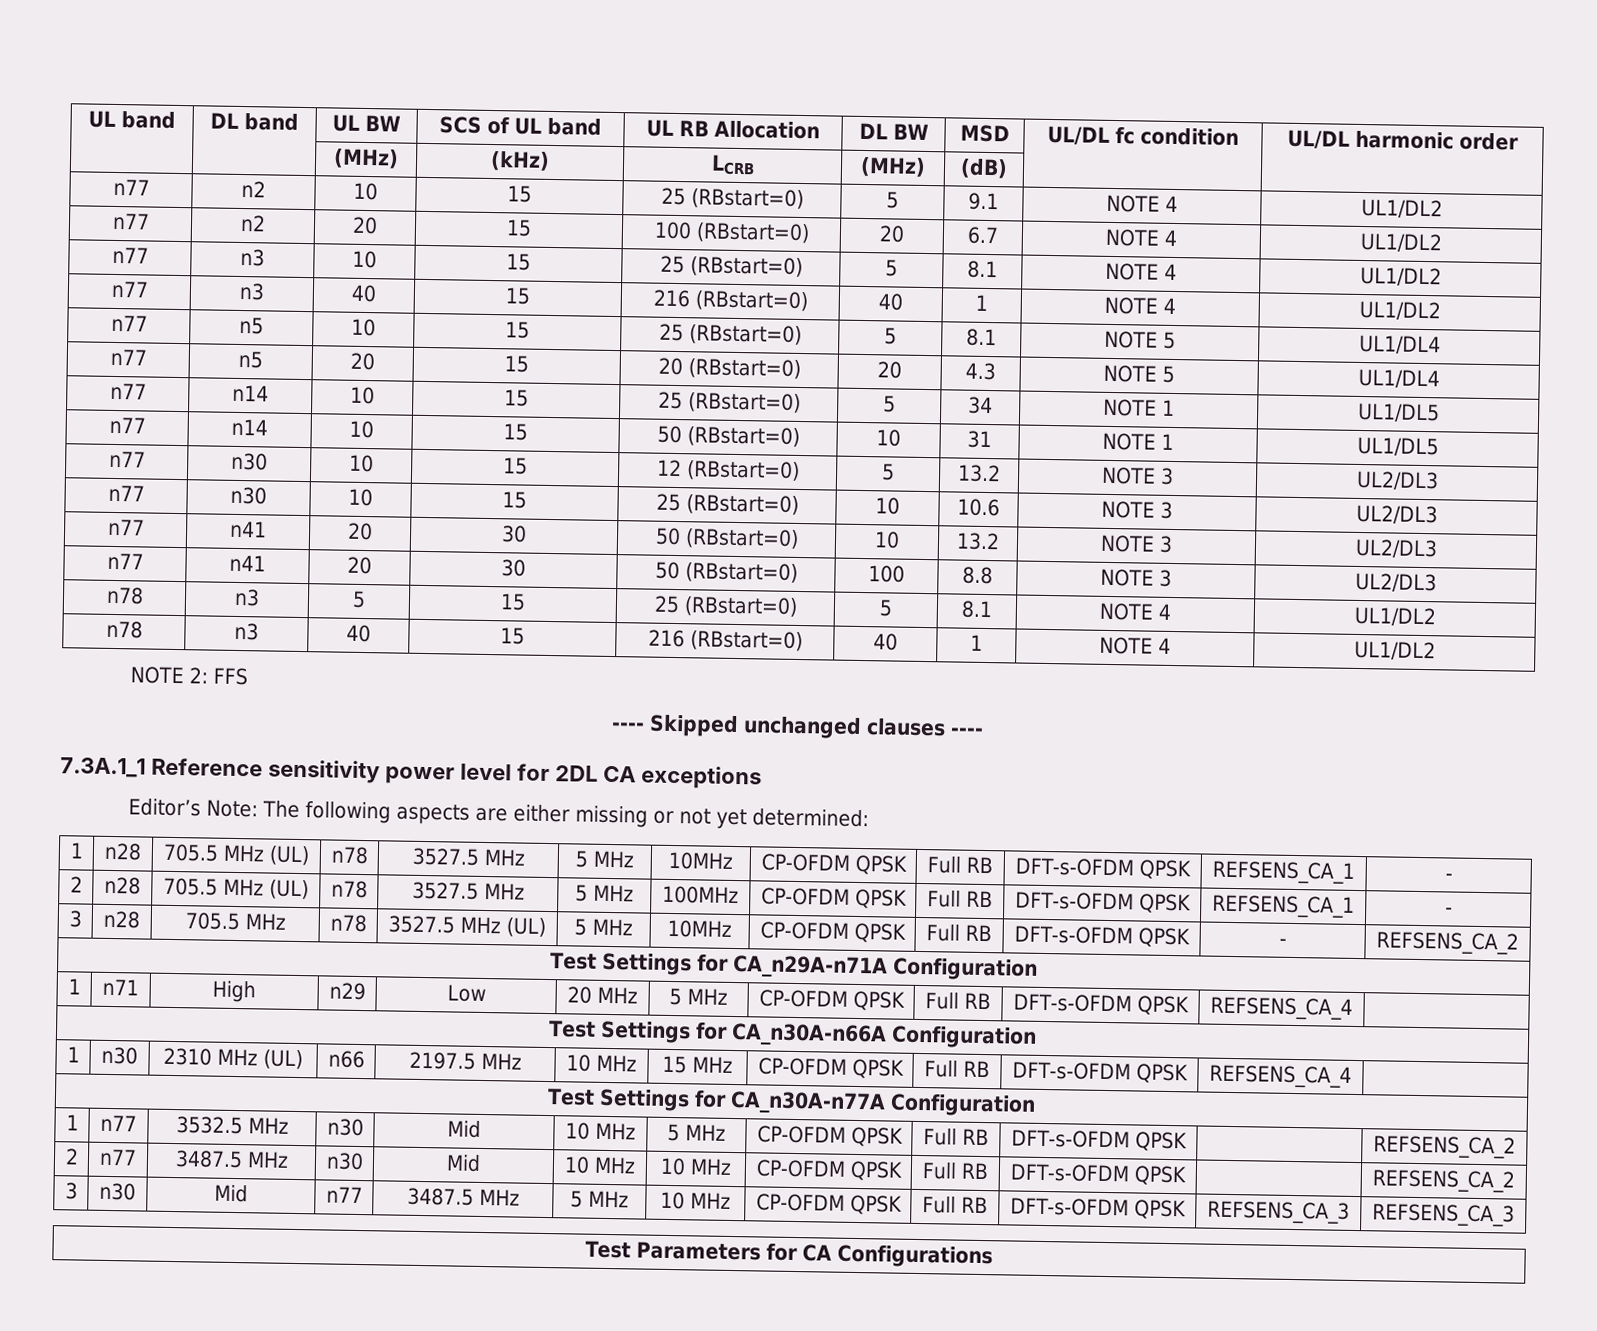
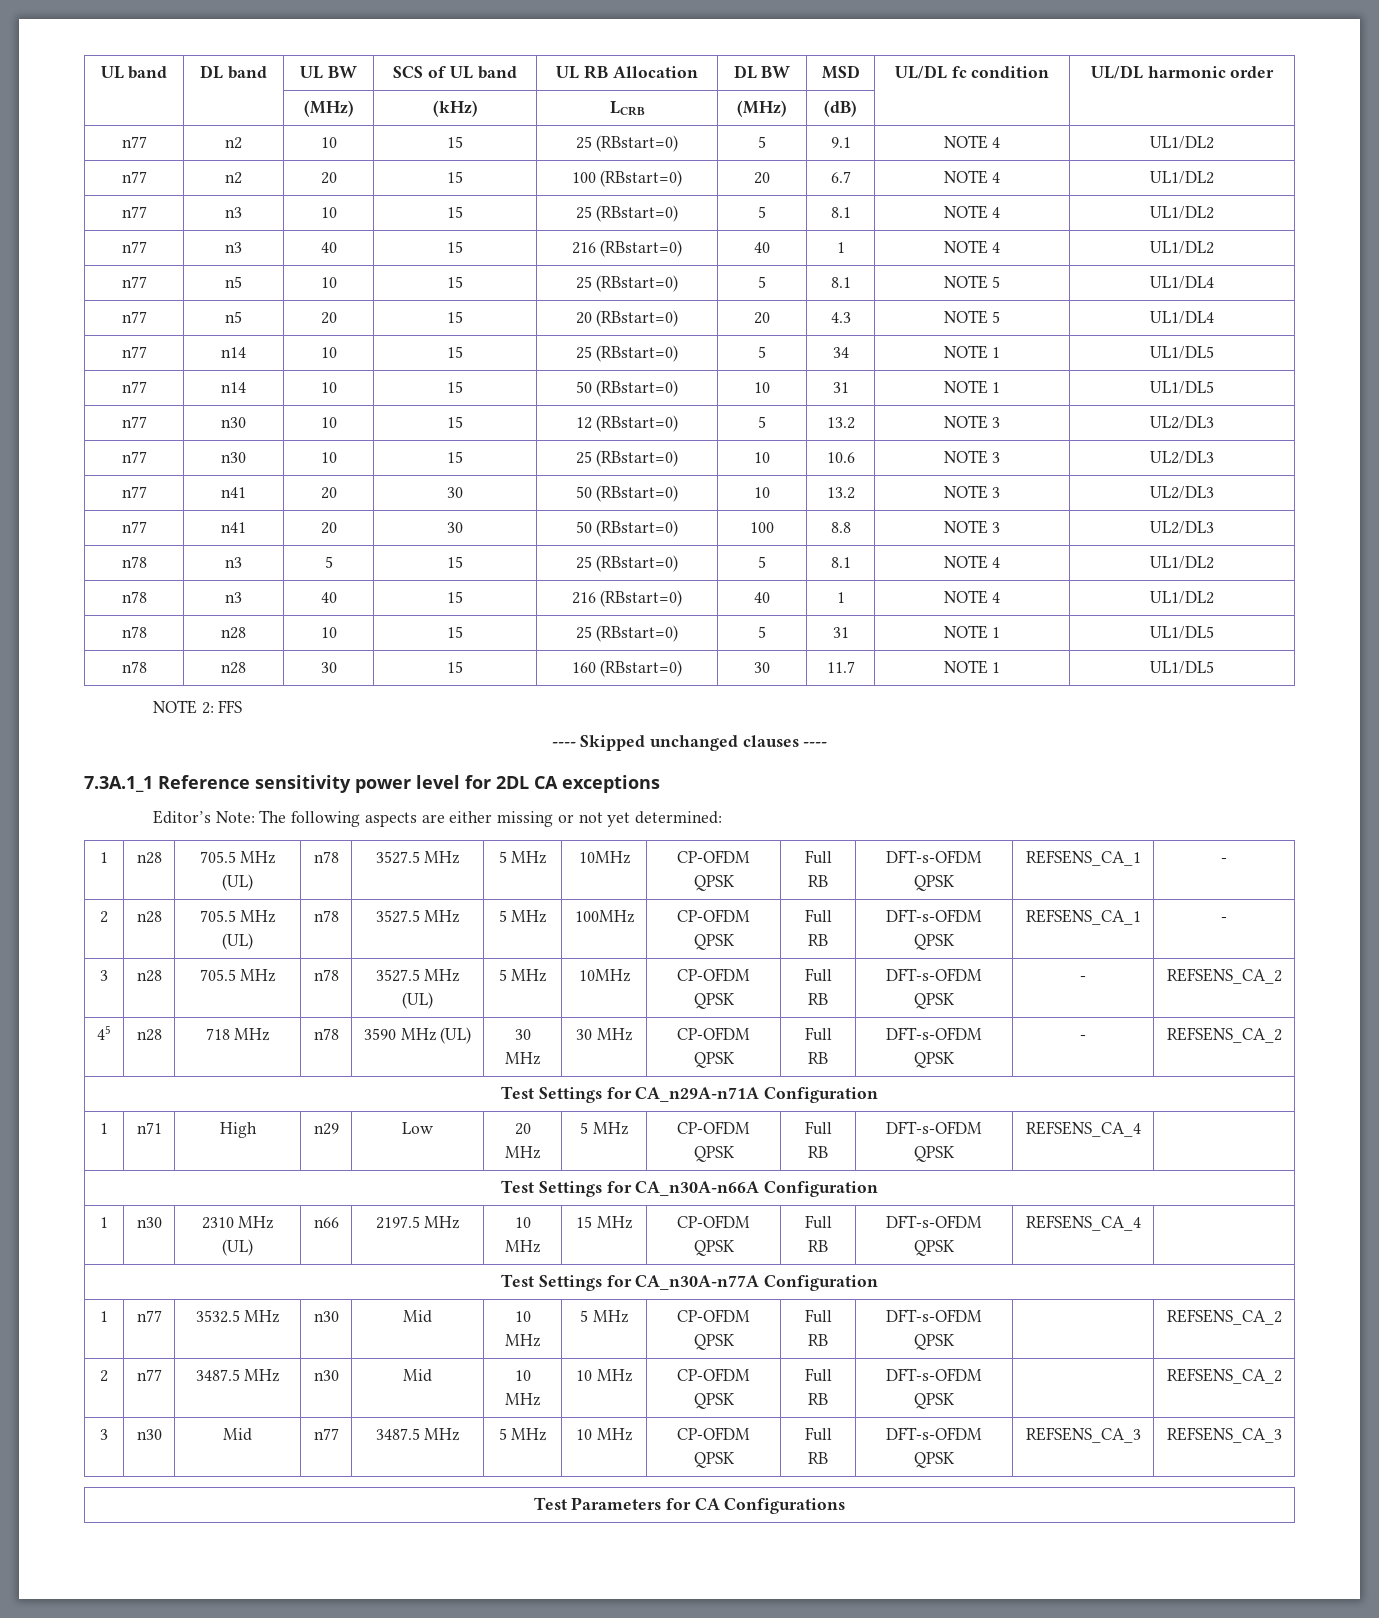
(1436, 650) none -> [121,626,147,638] [221,627,246,639] [320,627,337,638] [447,626,463,638] [575,625,679,642] [758,626,766,638] [832,627,849,638] [943,625,1001,639] [1150,626,1214,639] [121,661,147,673] [221,662,246,674] [320,662,337,673] [447,661,463,673] [571,660,683,677] [754,662,770,673] [826,661,855,673] [943,660,1001,674] [1150,661,1214,674] // n78 | n28 | 10 | 15 | 25 (RBstart=0) | 5 | 31 | NOTE 1 | UL1/DL5 // n78 | n28 | 30 | 15 | 160 (RBstart=0) | 30 | 11.7 | NOTE 1 | UL1/DL5
(1520, 943) none -> [97,1025,111,1040] [136,1029,162,1041] [205,1028,271,1041] [313,1028,339,1040] [363,1027,472,1044] [514,1029,531,1040] [505,1052,541,1065] [576,1028,633,1041] [677,1027,750,1040] [693,1052,735,1068] [804,1027,832,1041] [808,1052,828,1064] [886,1027,982,1040] [914,1052,955,1068] [1080,1035,1086,1040] [1166,1027,1282,1043] // 45 | n28 | 718 MHz | n78 | 3590 MHz (UL) | 30 MHz | 30 MHz | CP-OFDM QPSK | Full RB | DFT-s-OFDM QPSK | - | REFSENS_CA_2

